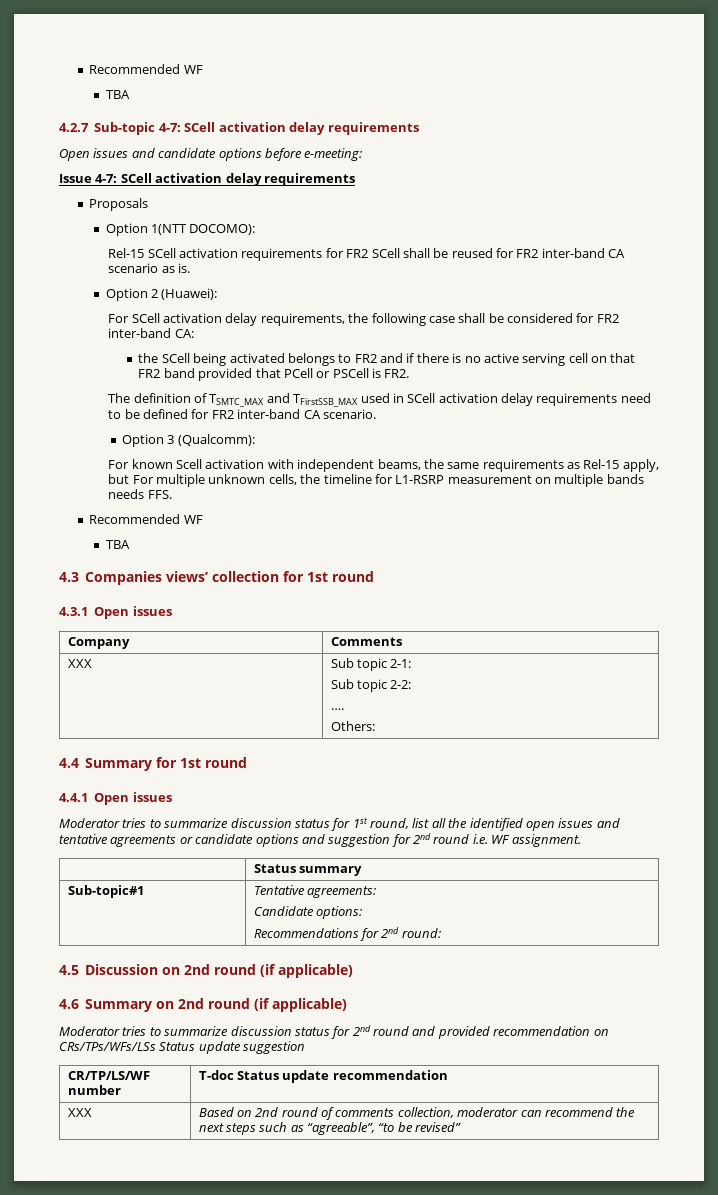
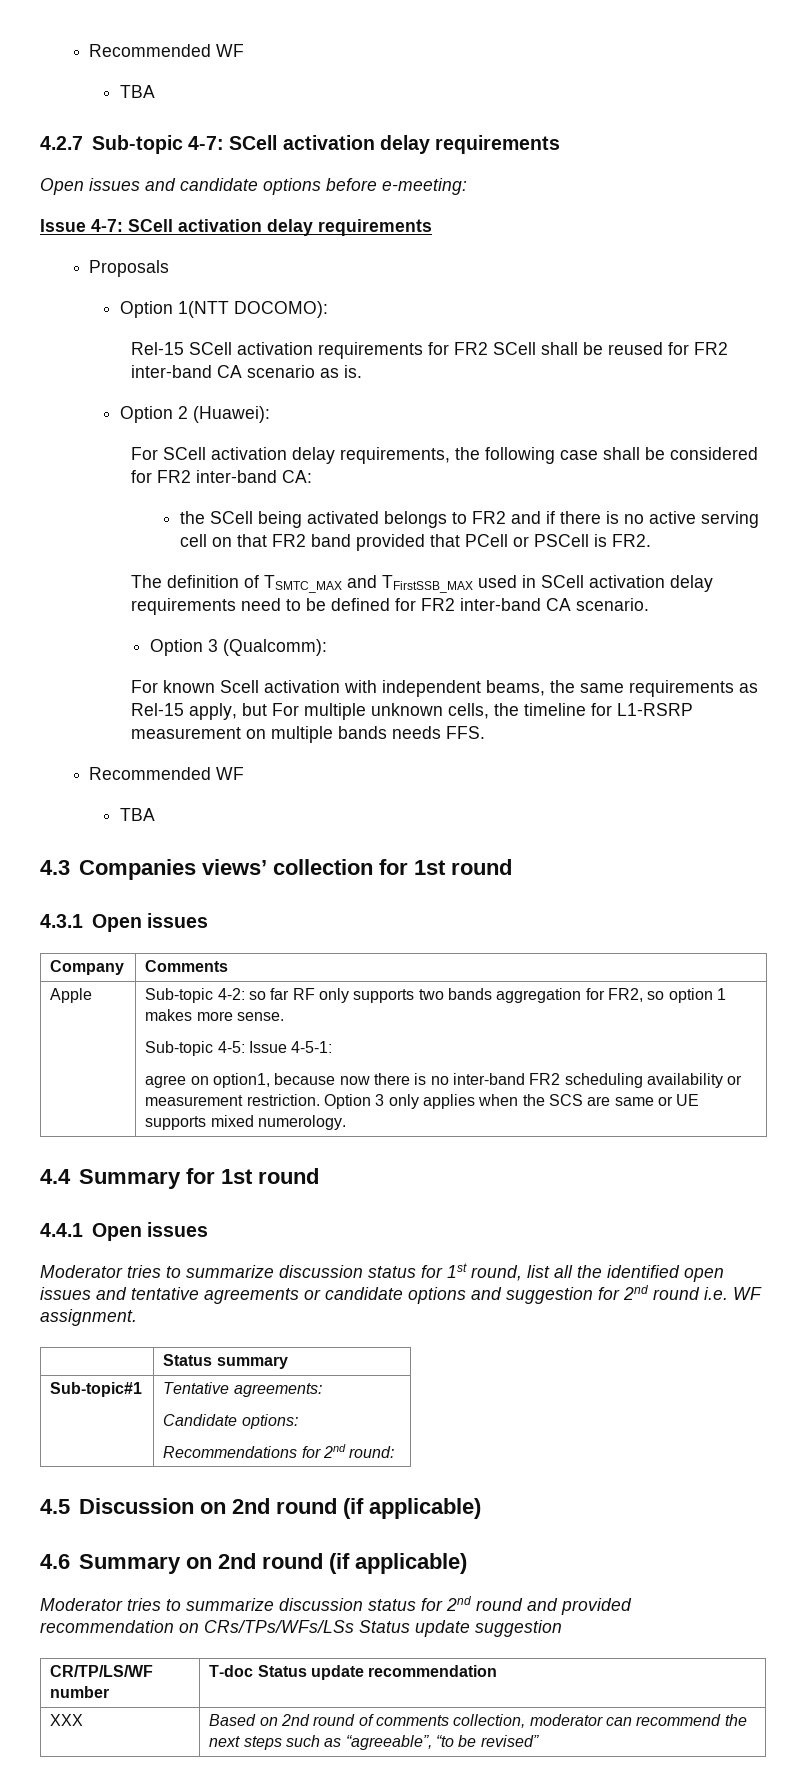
[67,659,92,668] [330,658,412,671] [330,679,412,692] [330,708,344,710] [330,721,375,731] XXX | Sub topic 2-1: // Sub topic 2-2: // …. // Others: -> [50,988,93,1003] [145,988,726,1003] [145,1009,285,1021] [145,1041,333,1056] [145,1073,743,1088] [145,1094,700,1109] [145,1115,347,1130] Apple | Sub-topic 4-2: so far RF only supports two bands aggregation for FR2, so option 1 makes more sense. // Sub-topic 4-5: Issue 4-5-1: // agree on option1, because now there is no inter-band FR2 scheduling availability or measurement restriction. Option 3 only applies when the SCS are same or UE supports mixed numerology.

